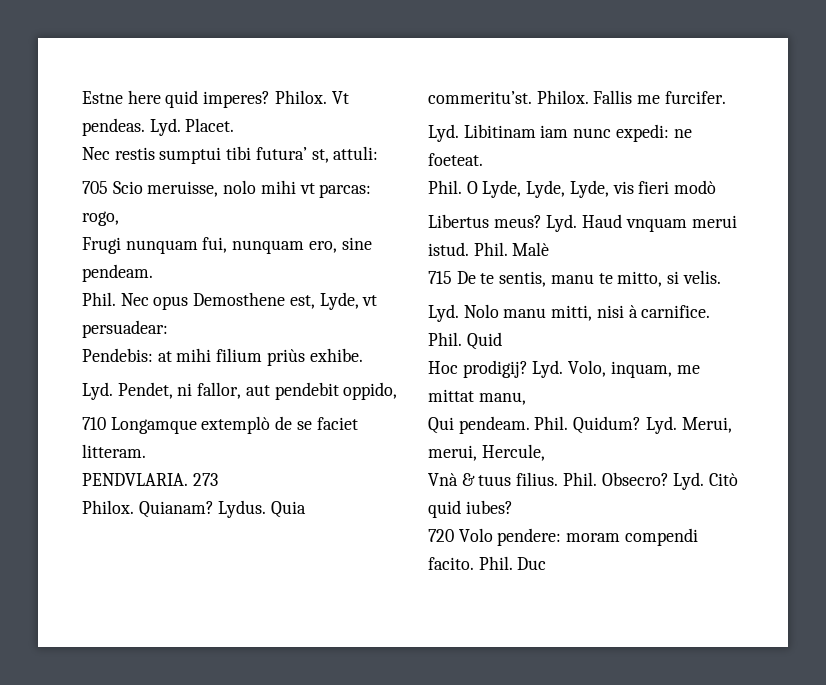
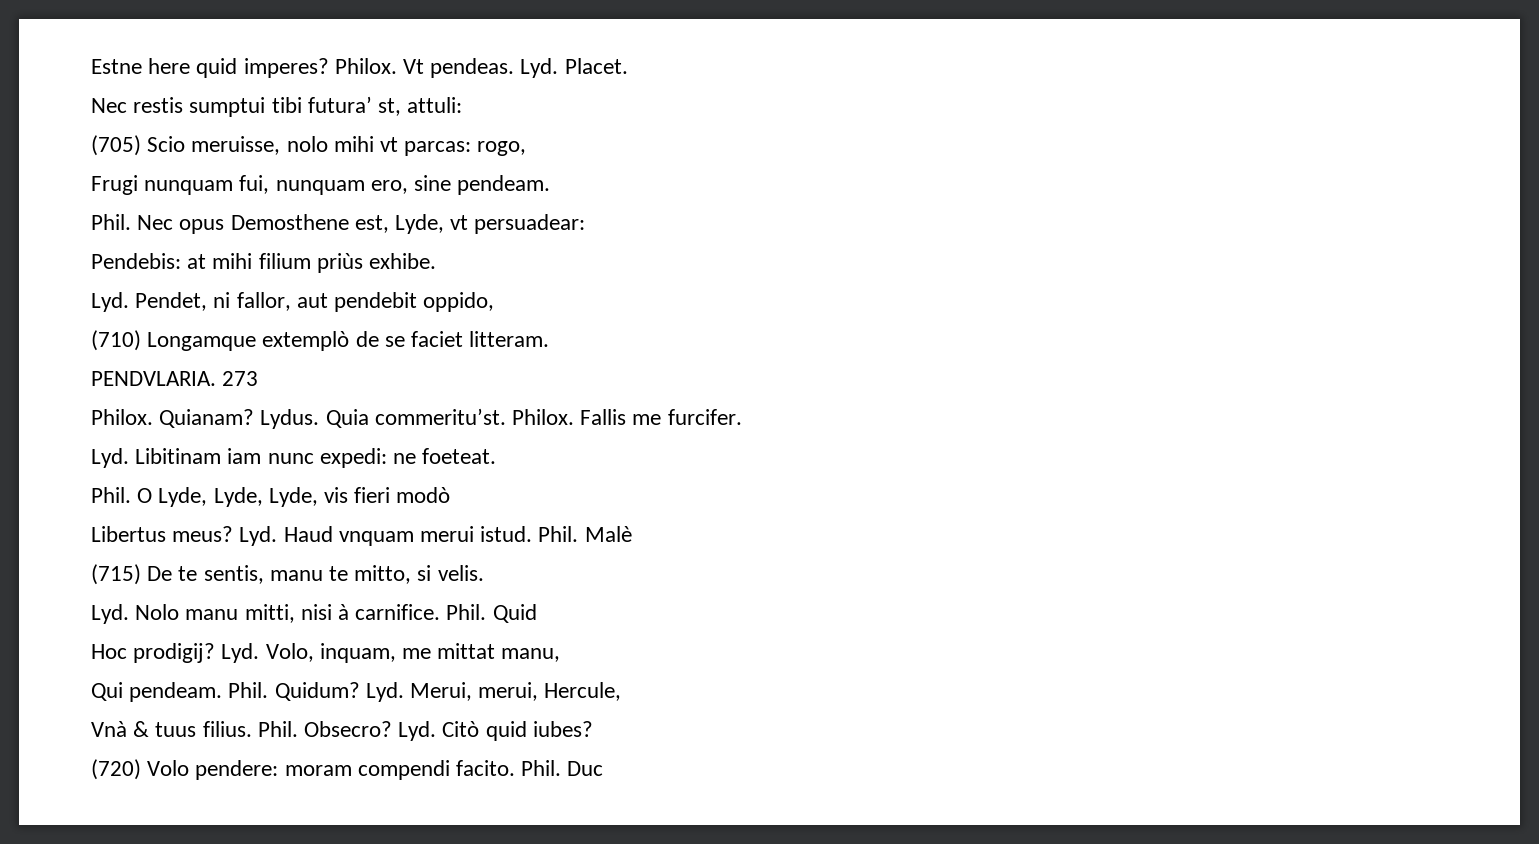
[82,181,108,194] 705 -> [91,135,141,156] (705)
[82,417,106,430] 710 -> [91,330,141,351] (710)
[428,271,452,284] 715 -> [91,564,141,585] (715)
[428,529,454,542] 720 -> [91,759,141,780] (720)

